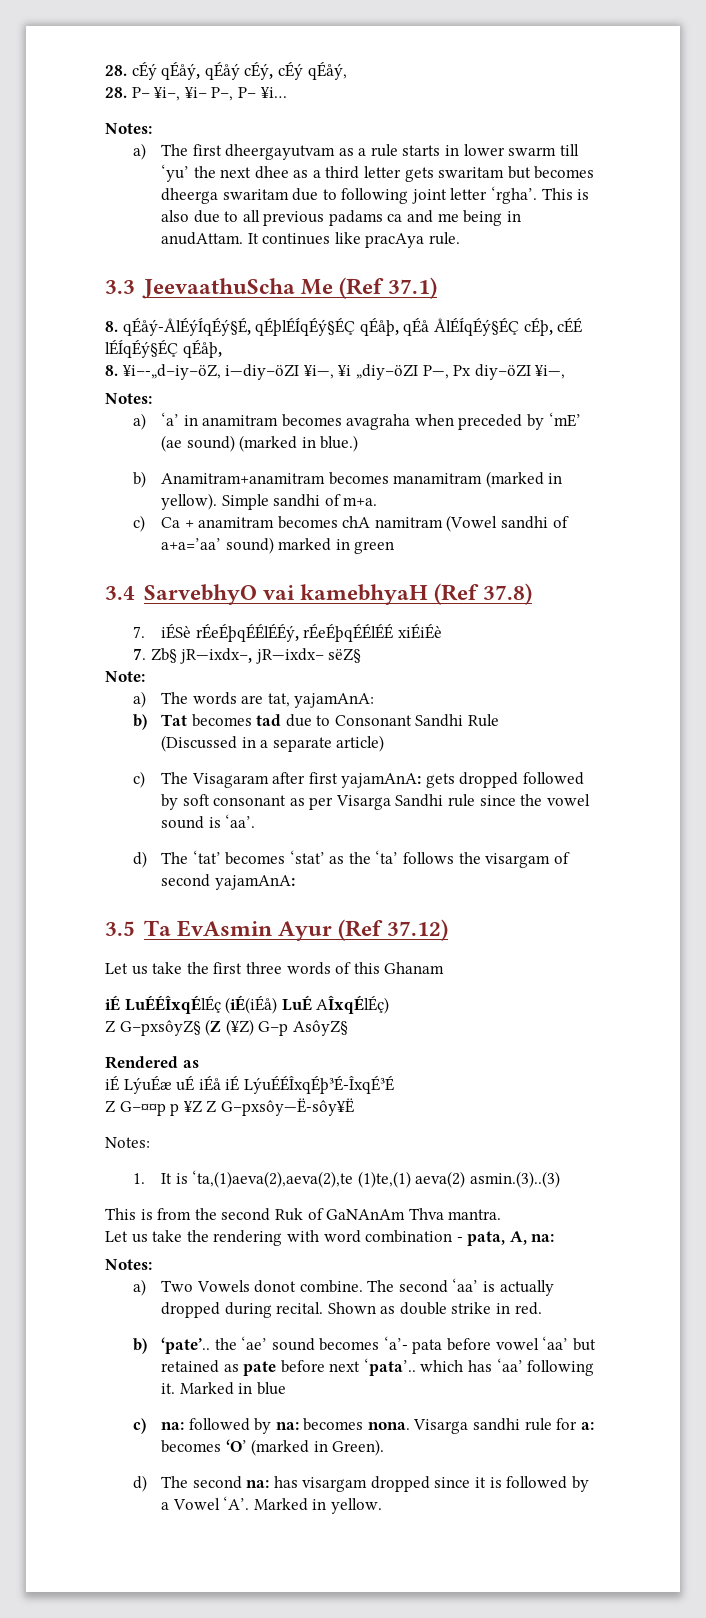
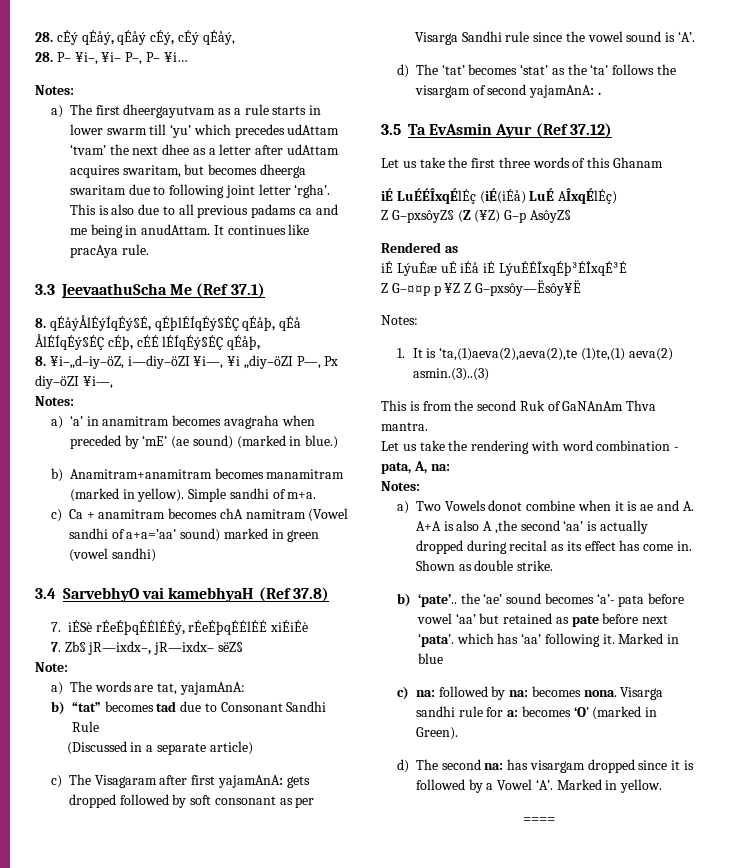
(189, 173) none -> [193,124,340,138] [69,144,106,155] which precedes udAttam ‘tvam’
[325,166,505,182] third letter gets swaritam -> [219,144,340,155] [69,165,181,178] letter after udAttam acquires swaritam,
[122,317,251,336] qÉåý-ÅlÉýÍqÉý§É, -> [49,315,151,331] qÉåýÅlÉýÍqÉý§É,
[121,364,221,380] ¥i–-„d–iy–öZ, -> [49,355,124,369] ¥i–„d–iy–öZ,
(395, 547) none -> [68,548,156,562] (vowel sandhi)
[160,714,187,726] Tat -> [71,702,101,712] “tat”
[225,814,256,828] ‘aa’. -> [678,31,696,42] ‘A’.
(295, 882) none -> [597,92,601,95] .
[243,1075,394,1094] LýuÉÉÎxqÉþ³É-ÎxqÉ³É -> [498,261,627,276] LýuÉÉÎxqÉþ³ÉÎxqÉ³É
[220,1098,354,1116] G–pxsôy—Ë-sôy¥Ë -> [474,280,581,296] G–pxsôy—Ësôy¥Ë
[299,1280,395,1293] combine. The -> [526,500,694,511] [415,520,517,534] combine when it is ae and A. A+A is also A ,the
[276,1302,542,1315] recital. Shown as double strike in red. -> [509,540,693,551] [415,560,554,571] recital as its effect has come in. Shown as double strike.
[363,1358,416,1376] ‘pata’.. -> [417,633,454,647] ‘pata’.
(382, 1506) none -> [522,817,555,823] // ====

